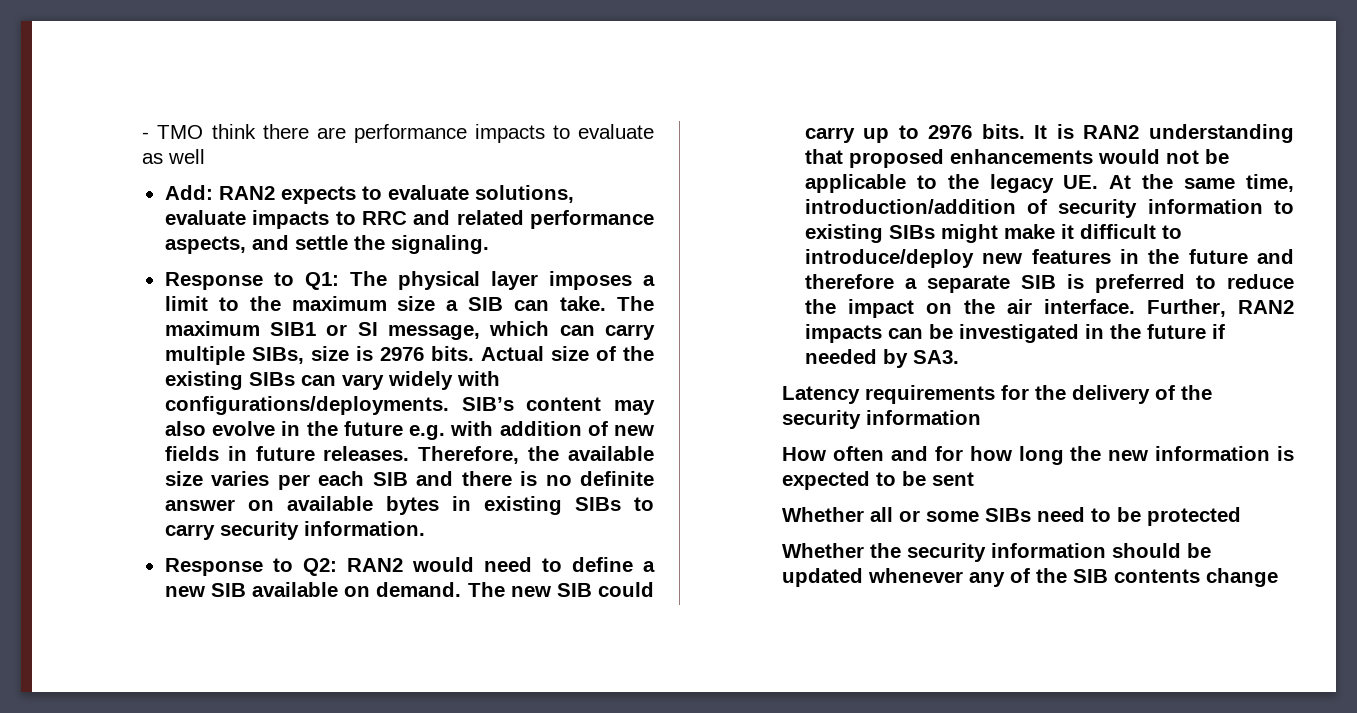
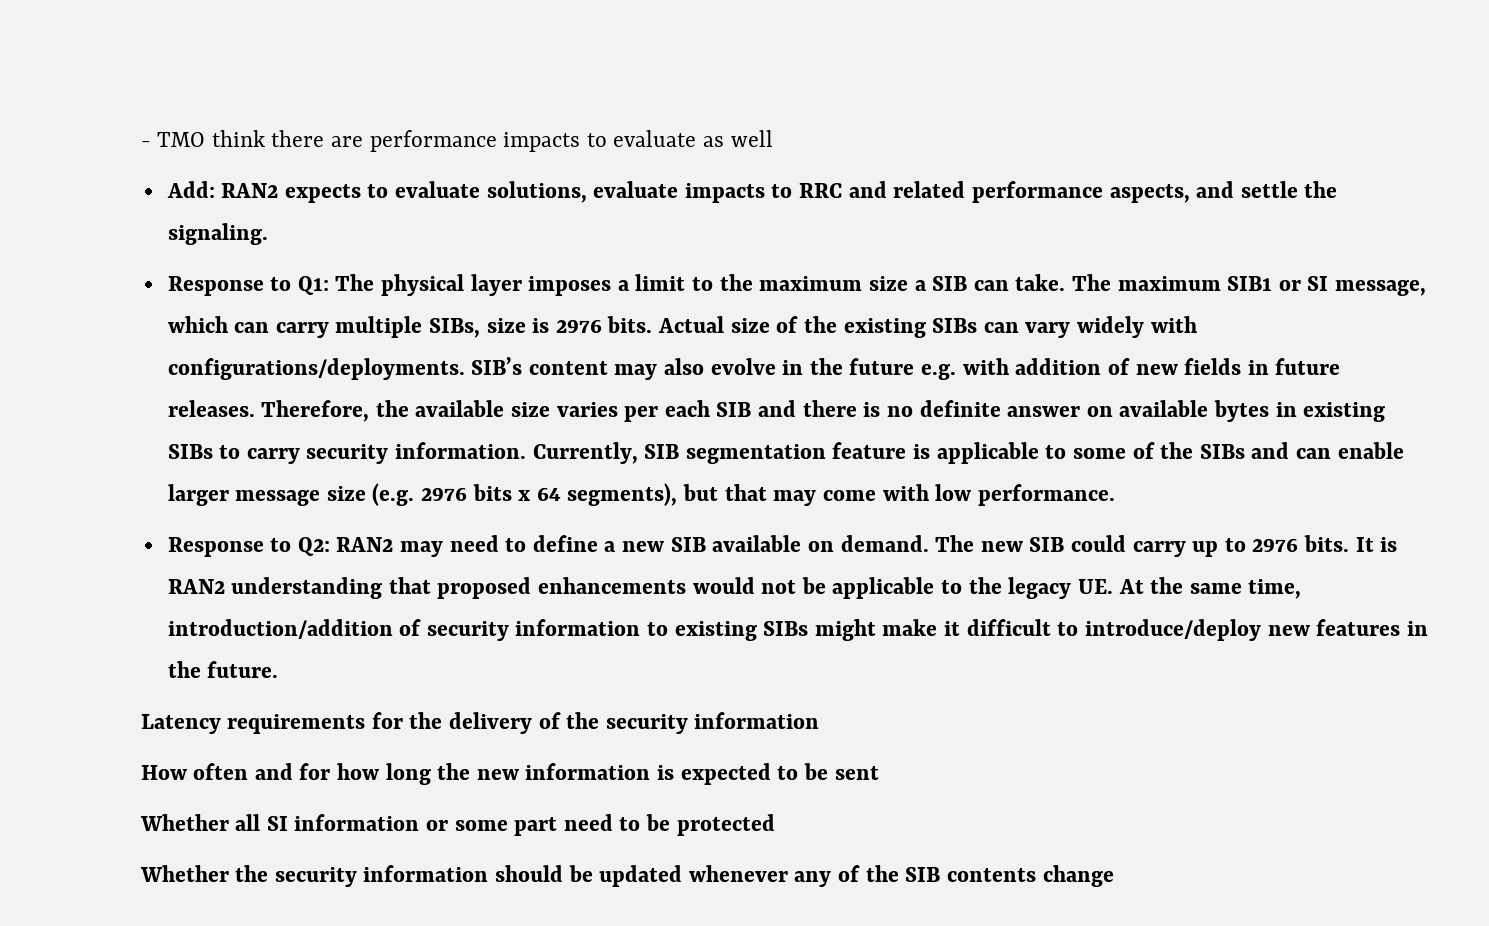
(425, 528) none -> [532,442,1404,464] [167,483,1115,506] Currently, SIB segmentation feature is applicable to some of the SIBs and can enable larger message size (e.g. 2976 bits x 64 segments), but that may come with low performance.
[411,557,474,572] would -> [399,541,443,557] may
[1188,249,1294,264] [804,274,1294,293] [804,299,1294,318] [804,324,1225,343] [804,349,959,368] future and therefore a separate SIB is preferred to reduce the impact on the air interface. Further, RAN2 impacts can be investigated in the future if needed by SA3. -> [207,661,279,678] future.
(894, 514) none -> [266,814,420,831] SI information
[985,508,1032,522] SIBs -> [514,817,558,836] part

